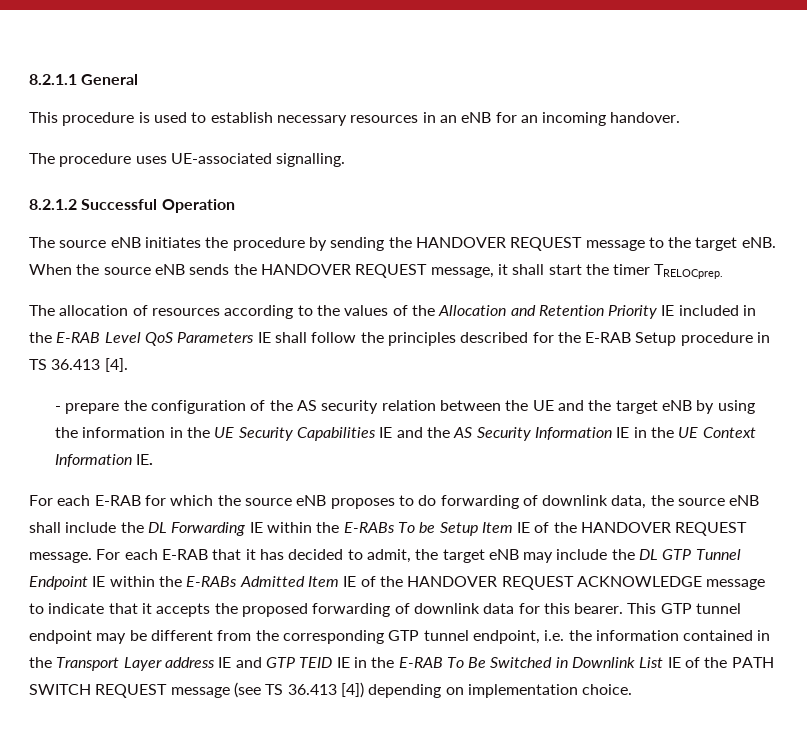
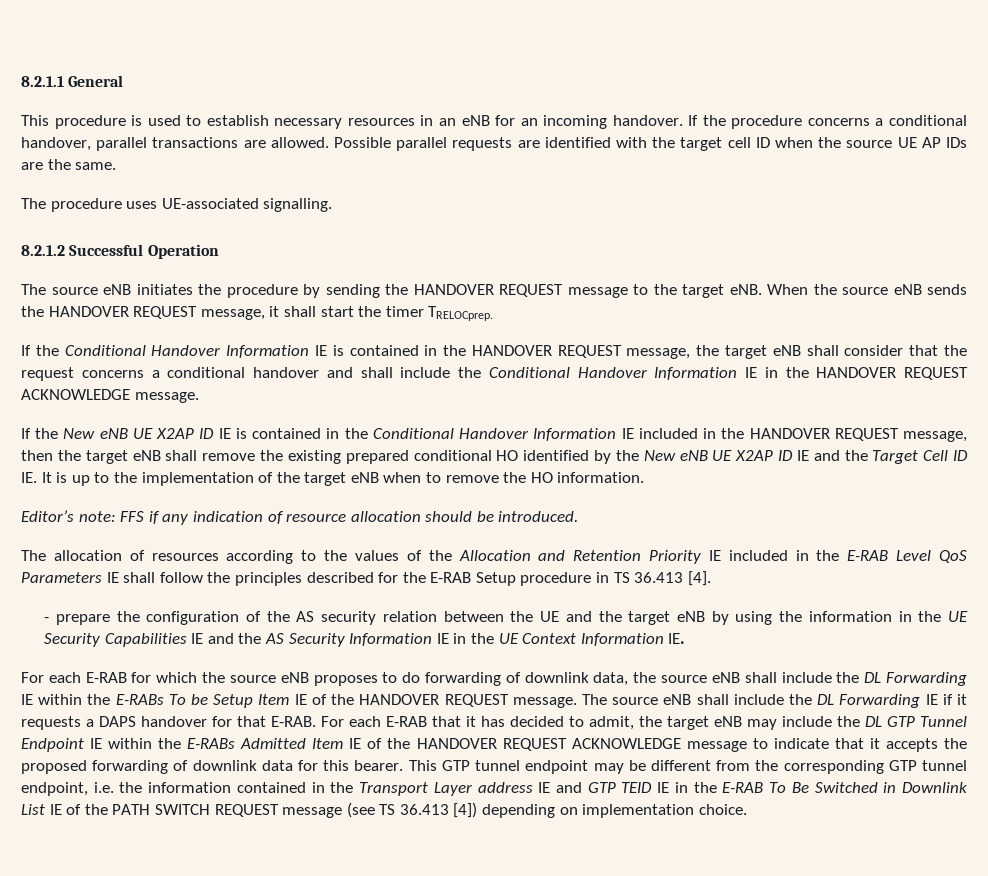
(681, 117) none -> [688,115,967,129] [21,137,968,151] [21,159,117,170] If the procedure concerns a conditional handover, parallel transactions are allowed. Possible parallel requests are identified with the target cell ID when the source UE AP IDs are the same.
(724, 271) none -> [21,345,967,359] [21,367,968,381] [21,389,199,403] [21,428,967,442] [21,450,969,464] [21,472,645,486] [21,510,579,525] // If the Conditional Handover Information IE is contained in the HANDOVER REQUEST message, the target eNB shall consider that the request concerns a conditional handover and shall include the Conditional Handover Information IE in the HANDOVER REQUEST ACKNOWLEDGE message. // If the New eNB UE X2AP ID IE is contained in the Conditional Handover Information IE included in the HANDOVER REQUEST message, then the target eNB shall remove the existing prepared conditional HO identified by the New eNB UE X2AP ID IE and the Target Cell ID IE. It is up to the implementation of the target eNB when to remove the HO information. // Editor’s note: FFS if any indication of resource allocation should be introduced.
(92, 557) none -> [581,694,968,708] [21,716,316,730] The source eNB shall include the DL Forwarding IE if it requests a DAPS handover for that E-RAB.

